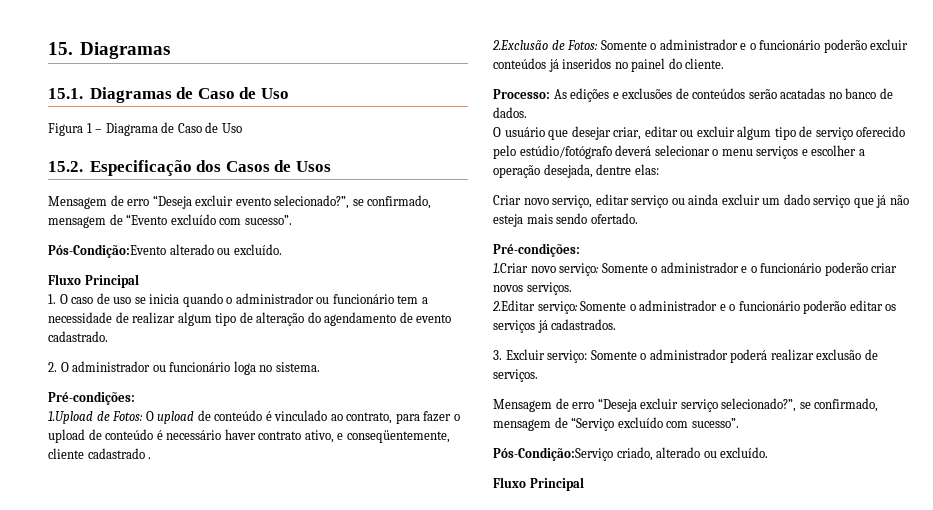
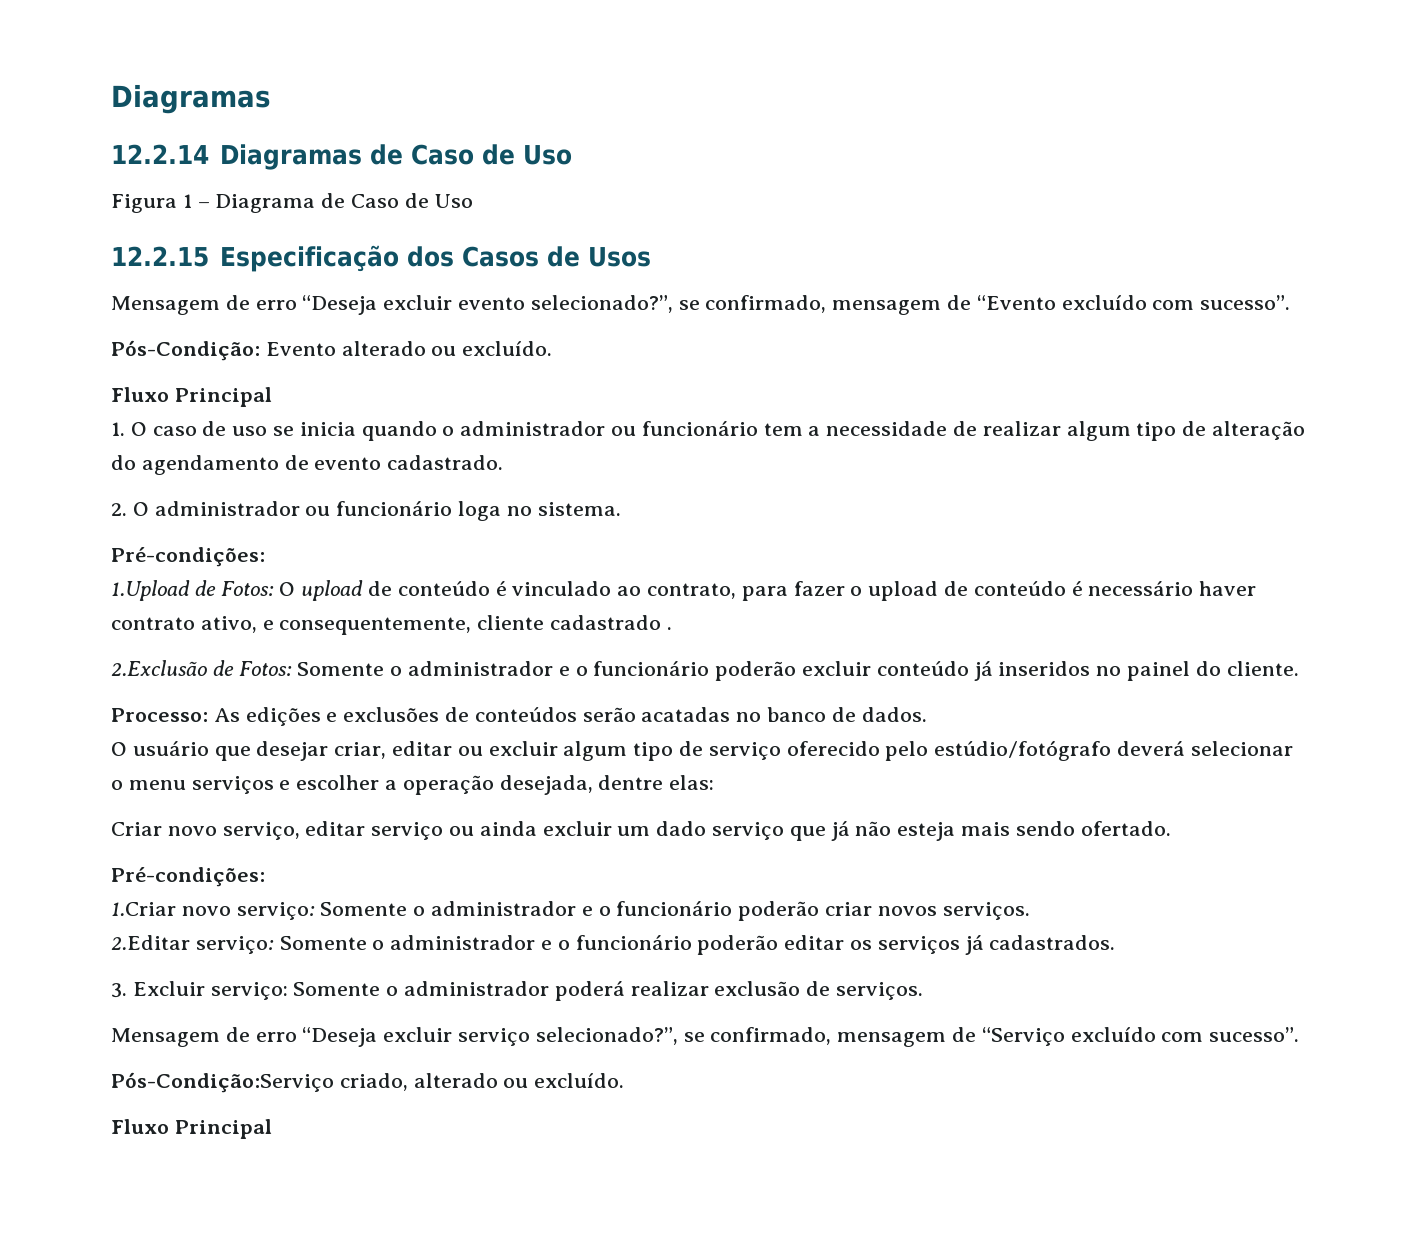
[48,42,73,55] 15. -> (111, 99) none
[48,88,83,99] 15.1. -> [111,144,209,164] 12.2.14
[48,161,83,172] 15.2. -> [111,246,209,267] 12.2.15
[48,244,166,258] Pós-Condição:Evento -> [111,340,336,361] Pós-Condição: Evento
[346,430,450,443] conseqüentemente, -> [279,617,472,635] consequentemente,
[493,58,546,69] conteúdos -> [876,661,969,676] conteúdo

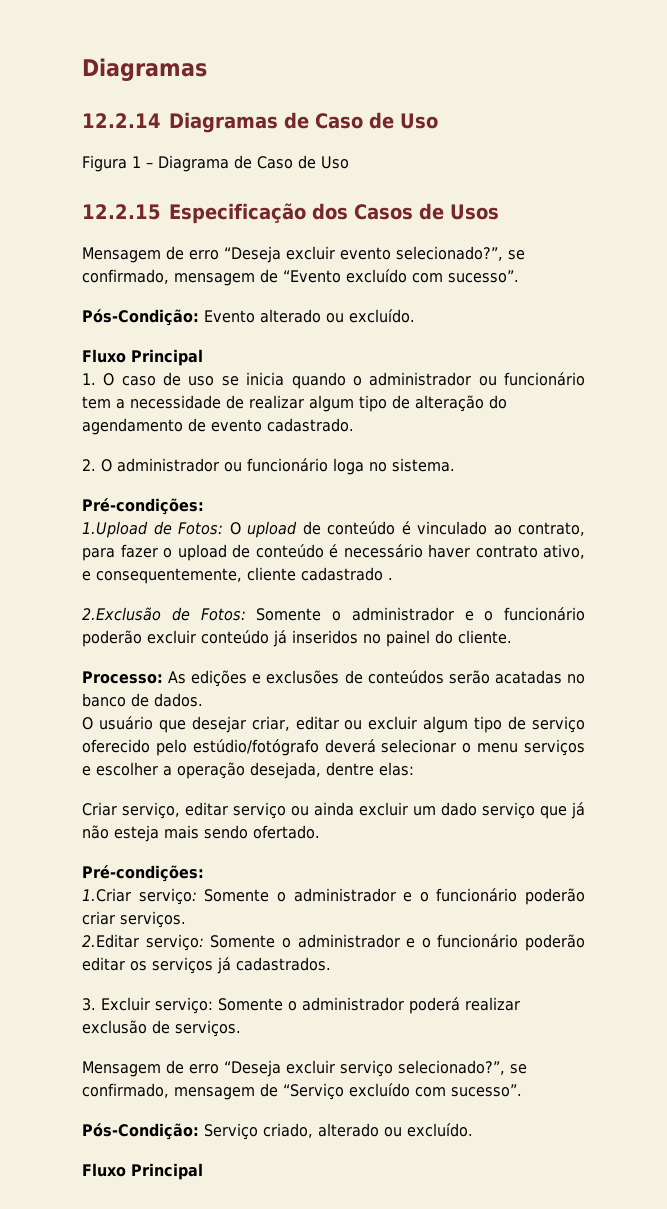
[167,826,217,836] novo -> (117, 809) none
[181,906,231,916] novo -> (131, 895) none
[877,906,937,916] novos -> (115, 918) none
[111,1072,334,1093] Pós-Condição:Serviço -> [82,1123,258,1140] Pós-Condição: Serviço

